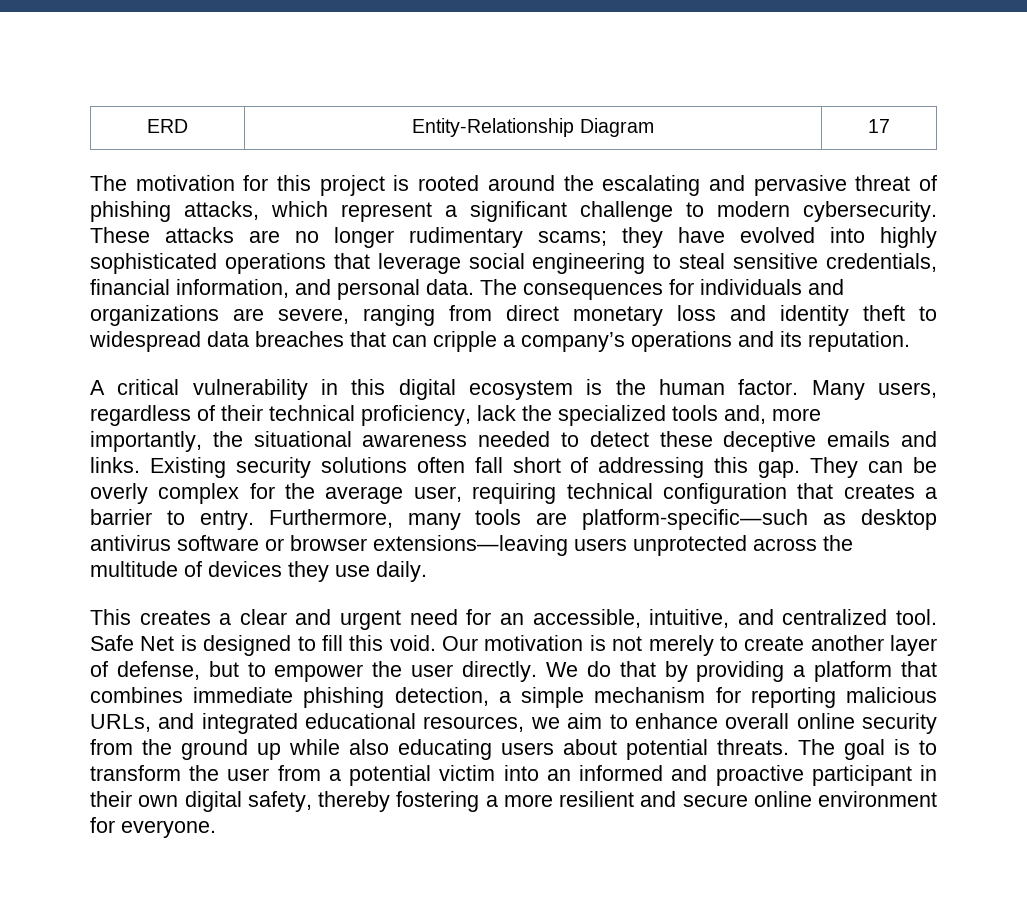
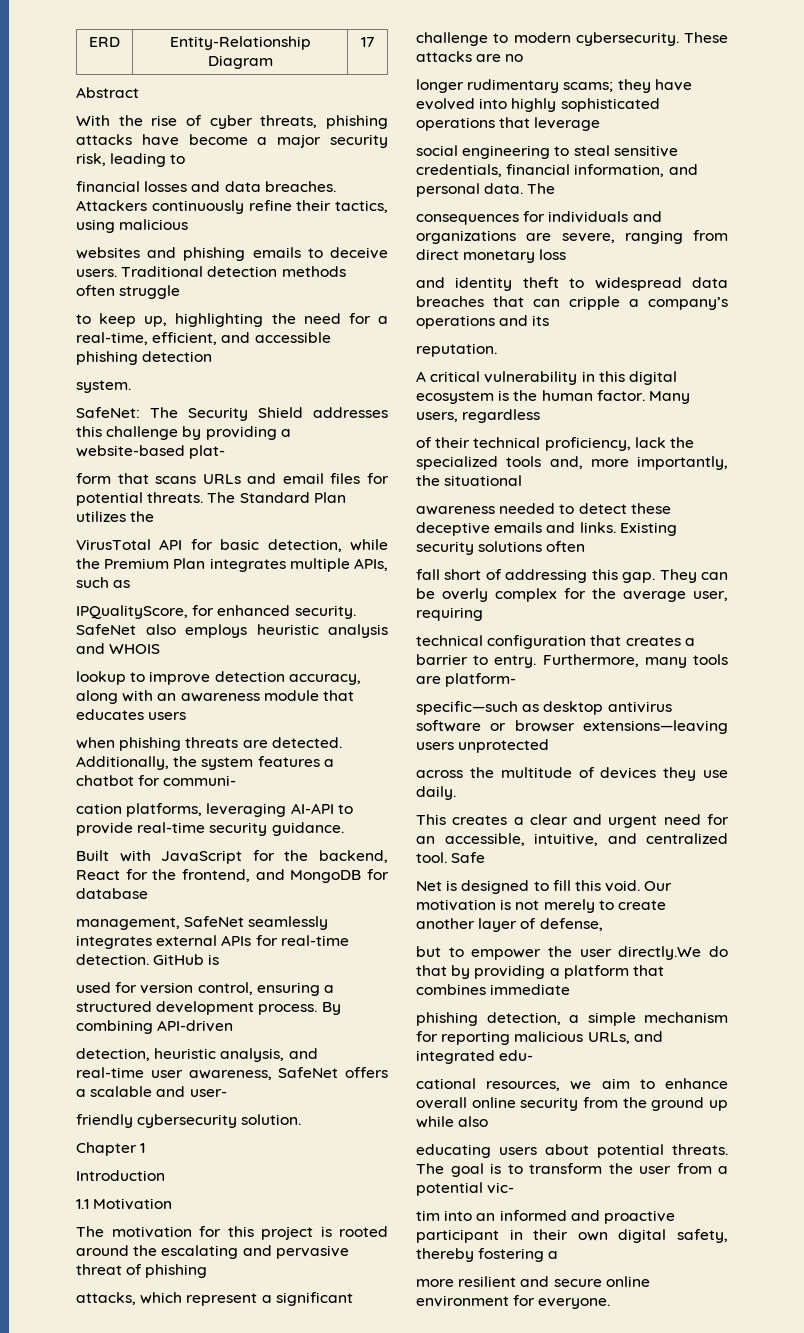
(890, 126) none -> [76,87,139,98] [76,115,388,129] [76,134,388,148] [76,153,186,167] [76,181,336,192] [76,200,388,214] [76,219,189,233] [76,247,388,261] [76,266,346,277] [76,285,181,299] [76,313,388,327] [76,332,331,345] [76,351,213,365] [76,380,131,393] [76,407,388,421] [76,426,291,440] [76,445,226,459] [76,473,389,484] [76,492,346,506] [76,511,155,522] [76,539,388,552] [76,558,388,572] [76,577,131,588] [76,605,356,619] [76,624,388,638] [76,643,161,654] [76,671,361,685] [76,690,354,704] [76,709,187,720] [76,737,342,751] [76,756,334,770] [76,775,237,786] [76,803,353,817] [76,822,344,836] [76,850,388,864] [76,869,389,883] [76,888,148,899] [76,916,329,930] [76,935,349,949] [76,954,220,965] [76,982,334,996] [76,1001,341,1015] [76,1020,234,1034] [76,1048,318,1062] [76,1067,388,1080] [76,1086,227,1097] [76,1114,302,1128] [76,1142,146,1156] [76,1170,165,1181] [76,1198,173,1210] // Abstract // With the rise of cyber threats, phishing attacks have become a major security risk, leading to // financial losses and data breaches. Attackers continuously refine their tactics, using malicious // websites and phishing emails to deceive users. Traditional detection methods often struggle // to keep up, highlighting the need for a real-time, efficient, and accessible phishing detection // system. // SafeNet: The Security Shield addresses this challenge by providing a website-based plat- // form that scans URLs and email files for potential threats. The Standard Plan utilizes the // VirusTotal API for basic detection, while the Premium Plan integrates multiple APIs, such as // IPQualityScore, for enhanced security. SafeNet also employs heuristic analysis and WHOIS // lookup to improve detection accuracy, along with an awareness module that educates users // when phishing threats are detected. Additionally, the system features a chatbot for communi- // cation platforms, leveraging AI-API to provide real-time security guidance. // Built with JavaScript for the backend, React for the frontend, and MongoDB for database // management, SafeNet seamlessly integrates external APIs for real-time detection. GitHub is // used for version control, ensuring a structured development process. By combining API-driven // detection, heuristic analysis, and real-time user awareness, SafeNet offers a scalable and user- // friendly cybersecurity solution. // Chapter 1 // Introduction // 1.1 Motivation
(171, 211) none -> (208, 1271) //
(319, 237) none -> (524, 58) //
(461, 263) none -> (601, 124) //
(517, 287) none -> (556, 188) //
(716, 313) none -> (567, 254) //
(802, 339) none -> (550, 320) //
(191, 415) none -> (541, 416) //
(352, 439) none -> (523, 480) //
(465, 465) none -> (586, 546) //
(557, 493) none -> (483, 614) //
[582,509,809,530] platform-specific—such -> [445,673,517,687] [416,701,518,715] platform- // specific—such
(747, 545) none -> (550, 746) //
(134, 643) none -> (486, 857) //
(200, 670) none -> (603, 924) //
[462,661,578,682] directly. We -> [618,946,702,960] directly.We
(294, 695) none -> (571, 989) //
[305,713,417,729] educational -> [499,1050,534,1061] [416,1078,476,1089] edu- // cational
(389, 747) none -> (489, 1121) //
[439,765,496,781] victim -> [487,1182,515,1194] [416,1210,440,1221] vic- // tim
(498, 801) none -> (559, 1255) //

